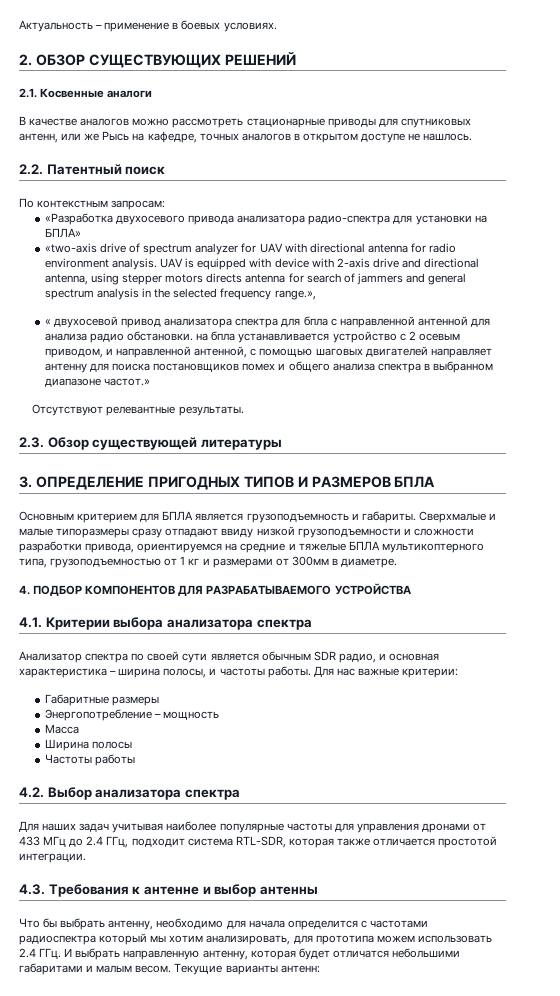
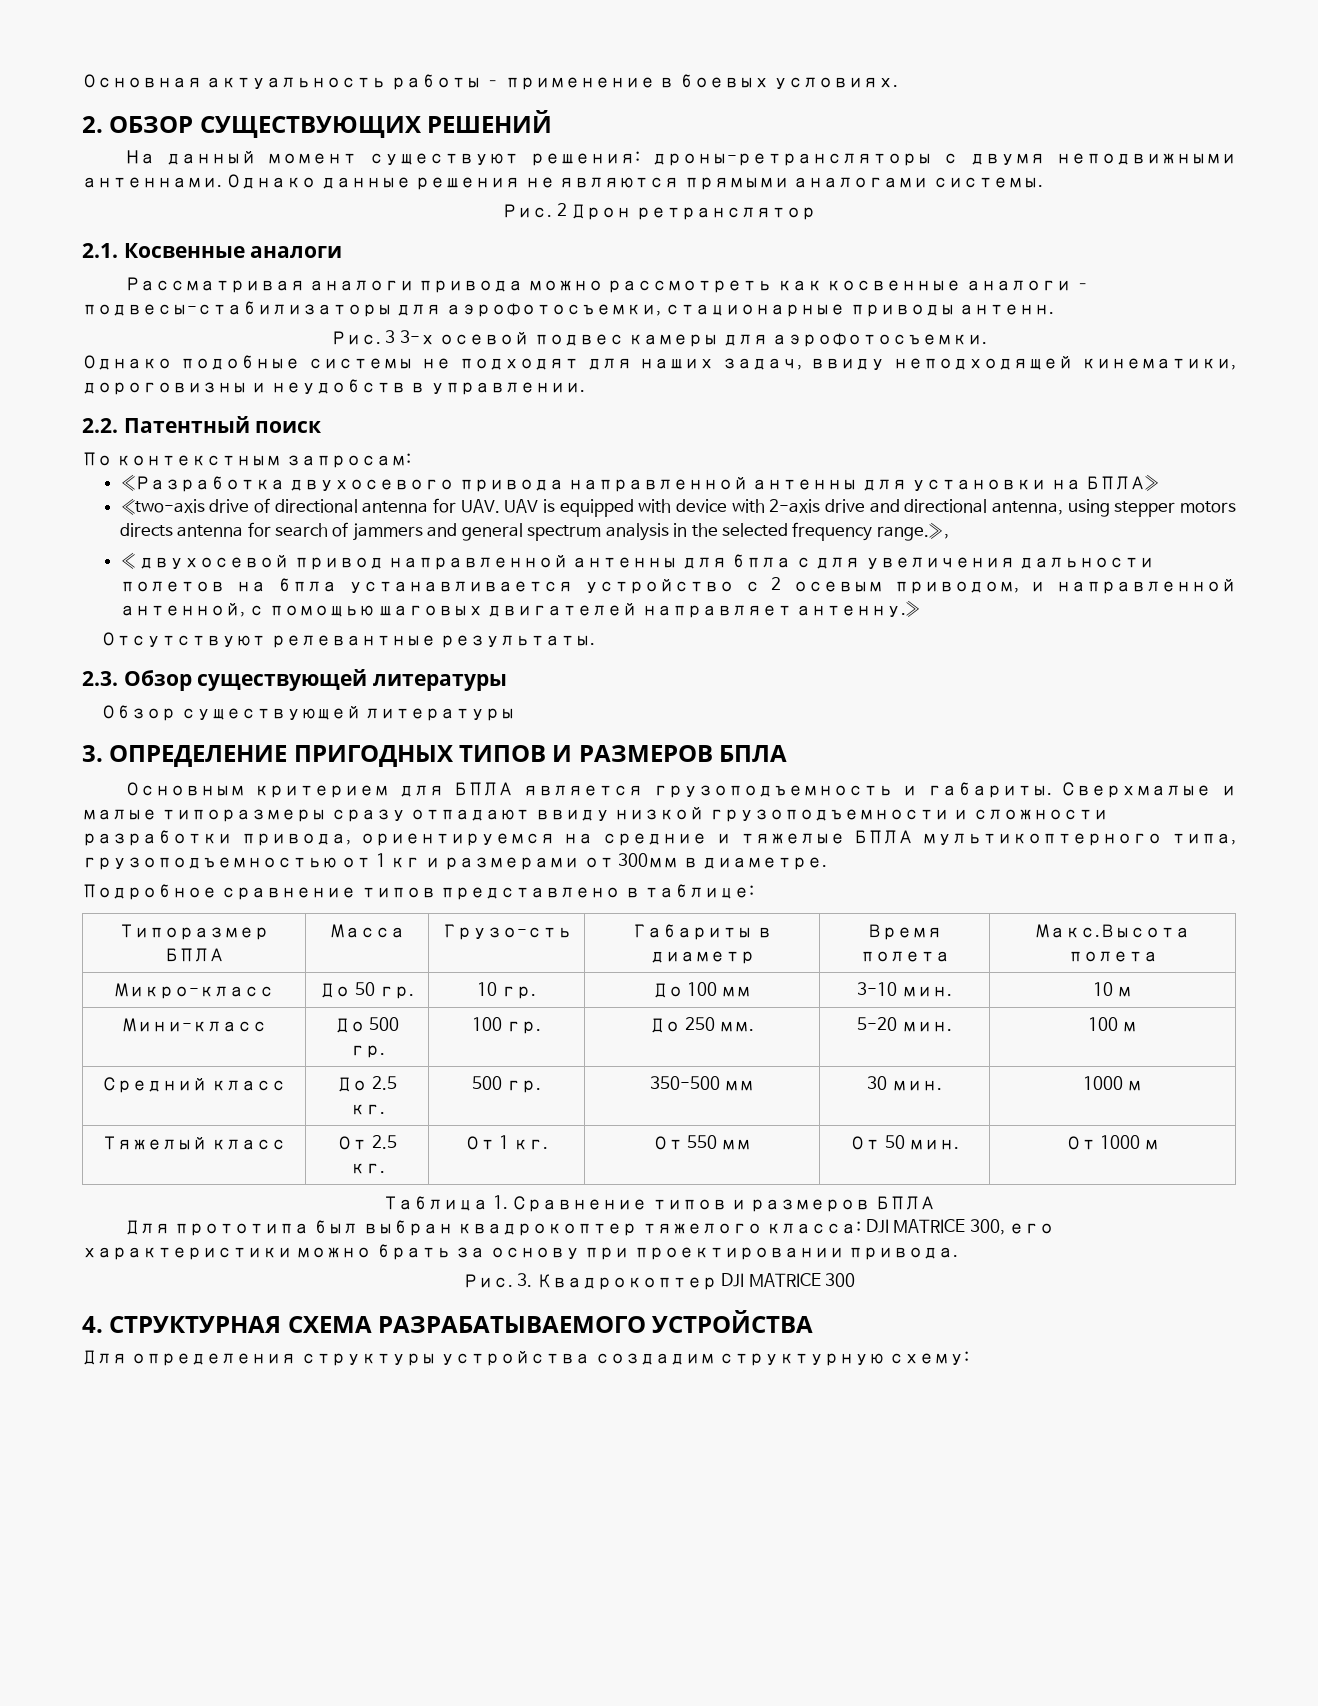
[19,20,93,32] Актуальность -> [82,74,481,90] Основная актуальность работы
[19,88,153,98] [19,116,471,128] [19,131,473,143] 2.1. Косвенные аналоги // В качестве аналогов можно рассмотреть стационарные приводы для спутниковых антенн, или же Рысь на кафедре, точных аналогов в открытом доступе не нашлось. -> [124,150,1236,166] [82,174,1043,190] [502,203,816,220] [82,243,343,258] [124,277,1091,293] [82,301,1055,317] [330,330,988,347] [82,355,1236,371] [82,379,585,395] На данный момент существуют решения: дроны-ретрансляторы с двумя неподвижными антеннами. Однако данные решения не являются прямыми аналогами системы. // Рис. 2 Дрон ретранслятор // 2.1. Косвенные аналоги // Рассматривая аналоги привода можно рассмотреть как косвенные аналоги – подвесы-стабилизаторы для аэрофотосъемки, стационарные приводы антенн. // Рис. 3 3-х осевой подвес камеры для аэрофотосъемки. // Однако подобные системы не подходят для наших задач, ввиду неподходящей кинематики, дороговизны и неудобств в управлении.
[237,215,391,225] анализатора радио-спектра -> [567,477,858,492] направленной антенны
[143,243,457,255] [44,258,158,270] spectrum analyzer for UAV with directional antenna for radio environment analysis. -> [274,498,500,513] directional antenna for UAV.
[164,318,279,328] анализатора спектра -> [387,555,678,570] направленной антенны
[339,316,490,328] [44,331,194,343] направленной антенной для анализа радио обстановки. -> [815,557,1155,570] [119,581,225,592] для увеличения дальности полетов
[44,361,493,373] [44,378,151,387] антенну для поиска постановщиков помех и общего анализа спектра в выбранном диапазоне частот.» -> [796,600,922,618] антенну.»
(282, 444) none -> [101,705,516,721] // Обзор существующей литературы
[19,583,412,596] [19,617,312,630] [19,651,440,663] [19,666,459,678] [44,694,160,706] [44,709,220,721] [44,724,79,734] [44,739,133,751] [44,754,136,766] [19,787,240,800] [19,821,487,833] [19,836,498,848] [19,853,86,863] [19,884,318,897] [19,918,428,930] [19,933,492,945] [19,948,460,960] [19,963,320,975] 4. ПОДБОР КОМПОНЕНТОВ ДЛЯ РАЗРАБАТЫВАЕМОГО УСТРОЙСТВА // 4.1. Критерии выбора анализатора спектра // Анализатор спектра по своей сути является обычным SDR радио, и основная характеристика – ширина полосы, и частоты работы. Для нас важные критерии: // Габаритные размеры // Энергопотребление – мощность // Масса // Ширина полосы // Частоты работы // 4.2. Выбор анализатора спектра // Для наших задач учитывая наиболее популярные частоты для управления дронами от 433 МГц до 2.4 ГГц, подходит система RTL-SDR, которая также отличается простотой интеграции. // 4.3. Требования к антенне и выбор антенны // Что бы выбрать антенну, необходимо для начала определится с частотами радиоспектра который мы хотим анализировать, для прототипа можем использовать 2.4 ГГц. И выбрать направленную антенну, которая будет отличатся небольшими габаритами и малым весом. Текущие варианты антенн: -> [82,884,755,900] [119,924,269,940] [164,948,224,962] [329,924,405,938] [441,924,572,940] [632,924,772,940] [649,951,755,964] [867,924,942,940] [859,951,950,962] [1035,924,1190,938] [1067,951,1158,962] [114,983,274,999] [320,982,414,999] [476,982,537,999] [652,982,752,998] [857,982,952,997] [1092,982,1133,997] [121,1018,267,1032] [334,1017,400,1033] [349,1045,385,1058] [471,1017,542,1034] [650,1017,754,1033] [857,1017,952,1032] [1087,1017,1138,1032] [101,1077,287,1093] [337,1076,397,1092] [349,1104,385,1115] [471,1076,542,1093] [649,1076,755,1091] [867,1076,942,1091] [1082,1076,1143,1091] [101,1136,287,1150] [337,1135,397,1150] [349,1163,385,1174] [464,1135,549,1150] [652,1135,752,1150] [850,1135,959,1150] [1065,1135,1160,1150] [383,1195,935,1212] [124,1219,1055,1236] [82,1244,959,1260] [462,1273,856,1290] [82,1310,814,1333] [82,1350,969,1366] Подробное сравнение типов представлено в таблице: // Типоразмер БПЛА | Масса | Грузо-сть | Габариты в диаметр | Время полета | Макс.Высота полета // Микро-класс | До 50 гр. | 10 гр. | До 100 мм | 3-10 мин. | 10 м // Мини-класс | До 500 гр. | 100 гр. | До 250 мм. | 5-20 мин. | 100 м // Средний класс | До 2.5 кг. | 500 гр. | 350-500 мм | 30 мин. | 1000 м // Тяжелый класс | От 2.5 кг. | От 1 кг. | От 550 мм | От 50 мин. | От 1000 м // Таблица 1. Сравнение типов и размеров БПЛА // Для прототипа был выбран квадрокоптер тяжелого класса: DJI MATRICE 300, его характеристики можно брать за основу при проектировании привода. // Рис. 3. Квадрокоптер DJI MATRICE 300 // 4. СТРУКТУРНАЯ СХЕМА РАЗРАБАТЫВАЕМОГО УСТРОЙСТВА // Для определения структуры устройства создадим структурную схему:

